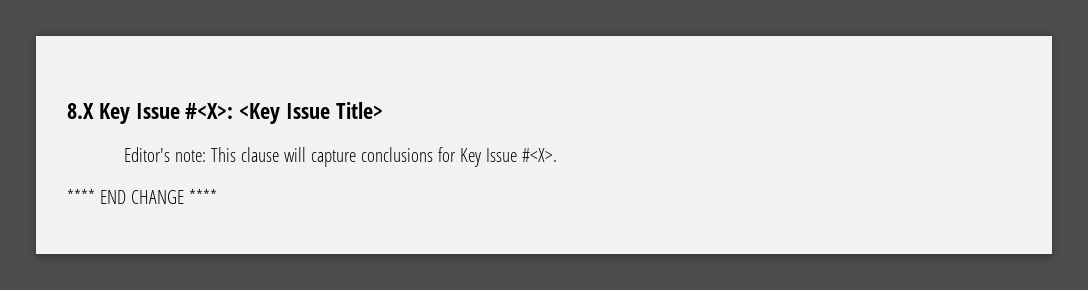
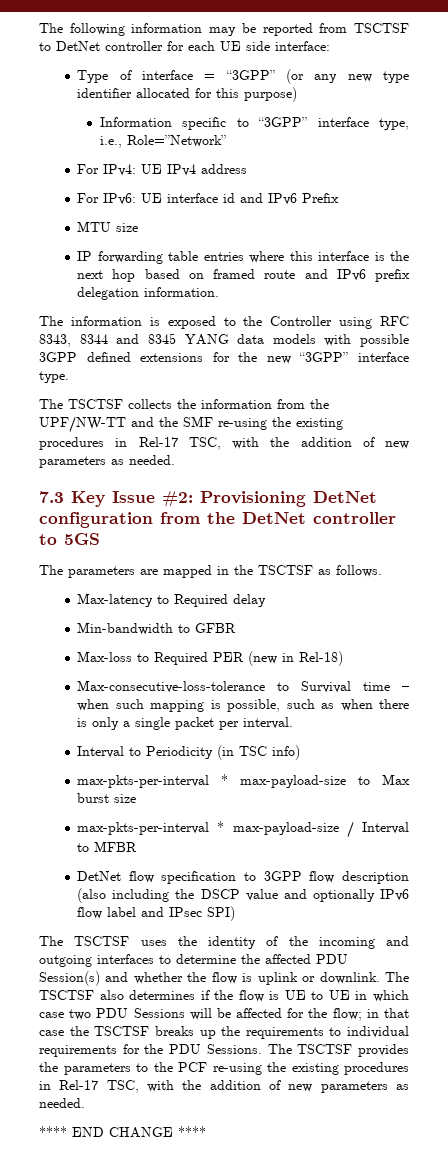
[67,102,383,124] [124,147,558,167] 8.X Key Issue #<X>: <Key Issue Title> // Editor's note: This clause will capture conclusions for Key Issue #<X>. -> [39,23,410,36] [39,41,330,51] [77,69,410,84] [77,87,298,102] [100,117,409,130] [100,135,227,148] [77,164,248,176] [77,193,340,205] [77,221,139,232] [77,251,410,264] [77,269,411,282] [77,287,220,300] [39,316,409,329] [39,333,409,347] [39,352,409,364] [39,371,69,383] [39,399,329,409] [39,416,343,433] [39,437,409,450] [39,455,175,468] [39,491,377,508] [39,512,396,528] [39,533,100,545] [39,565,382,578] [77,593,267,607] [77,622,237,635] [77,651,344,666] [77,680,409,693] [77,699,410,712] [77,717,294,730] [77,745,301,760] [77,774,410,788] [77,793,137,803] [77,821,409,838] [77,841,138,852] [77,871,409,884] [77,888,409,903] [77,906,236,921] [39,936,409,949] [39,954,348,967] [39,971,410,986] [39,990,409,1002] [39,1008,410,1021] [39,1026,409,1039] [39,1044,409,1057] [39,1062,409,1075] [39,1080,409,1093] [39,1098,85,1108] The following information may be reported from TSCTSF to DetNet controller for each UE side interface: // Type of interface = “3GPP” (or any new type identifier allocated for this purpose) // Information specific to “3GPP” interface type, i.e., Role=”Network” // For IPv4: UE IPv4 address // For IPv6: UE interface id and IPv6 Prefix // MTU size // IP forwarding table entries where this interface is the next hop based on framed route and IPv6 prefix delegation information. // The information is exposed to the Controller using RFC 8343, 8344 and 8345 YANG data models with possible 3GPP defined extensions for the new “3GPP” interface type. // The TSCTSF collects the information from the UPF/NW-TT and the SMF re-using the existing procedures in Rel-17 TSC, with the addition of new parameters as needed. // 7.3 Key Issue #2: Provisioning DetNet configuration from the DetNet controller to 5GS // The parameters are mapped in the TSCTSF as follows. // Max-latency to Required delay // Min-bandwidth to GFBR // Max-loss to Required PER (new in Rel-18) // Max-consecutive-loss-tolerance to Survival time – when such mapping is possible, such as when there is only a single packet per interval. // Interval to Periodicity (in TSC info) // max-pkts-per-interval * max-payload-size to Max burst size // max-pkts-per-interval * max-payload-size / Interval to MFBR // DetNet flow specification to 3GPP flow description (also including the DSCP value and optionally IPv6 flow label and IPsec SPI) // The TSCTSF uses the identity of the incoming and outgoing interfaces to determine the affected PDU Session(s) and whether the flow is uplink or downlink. The TSCTSF also determines if the flow is UE to UE in which case two PDU Sessions will be affected for the flow; in that case the TSCTSF breaks up the requirements to individual requirements for the PDU Sessions. The TSCTSF provides the parameters to the PCF re-using the existing procedures in Rel-17 TSC, with the addition of new parameters as needed.

